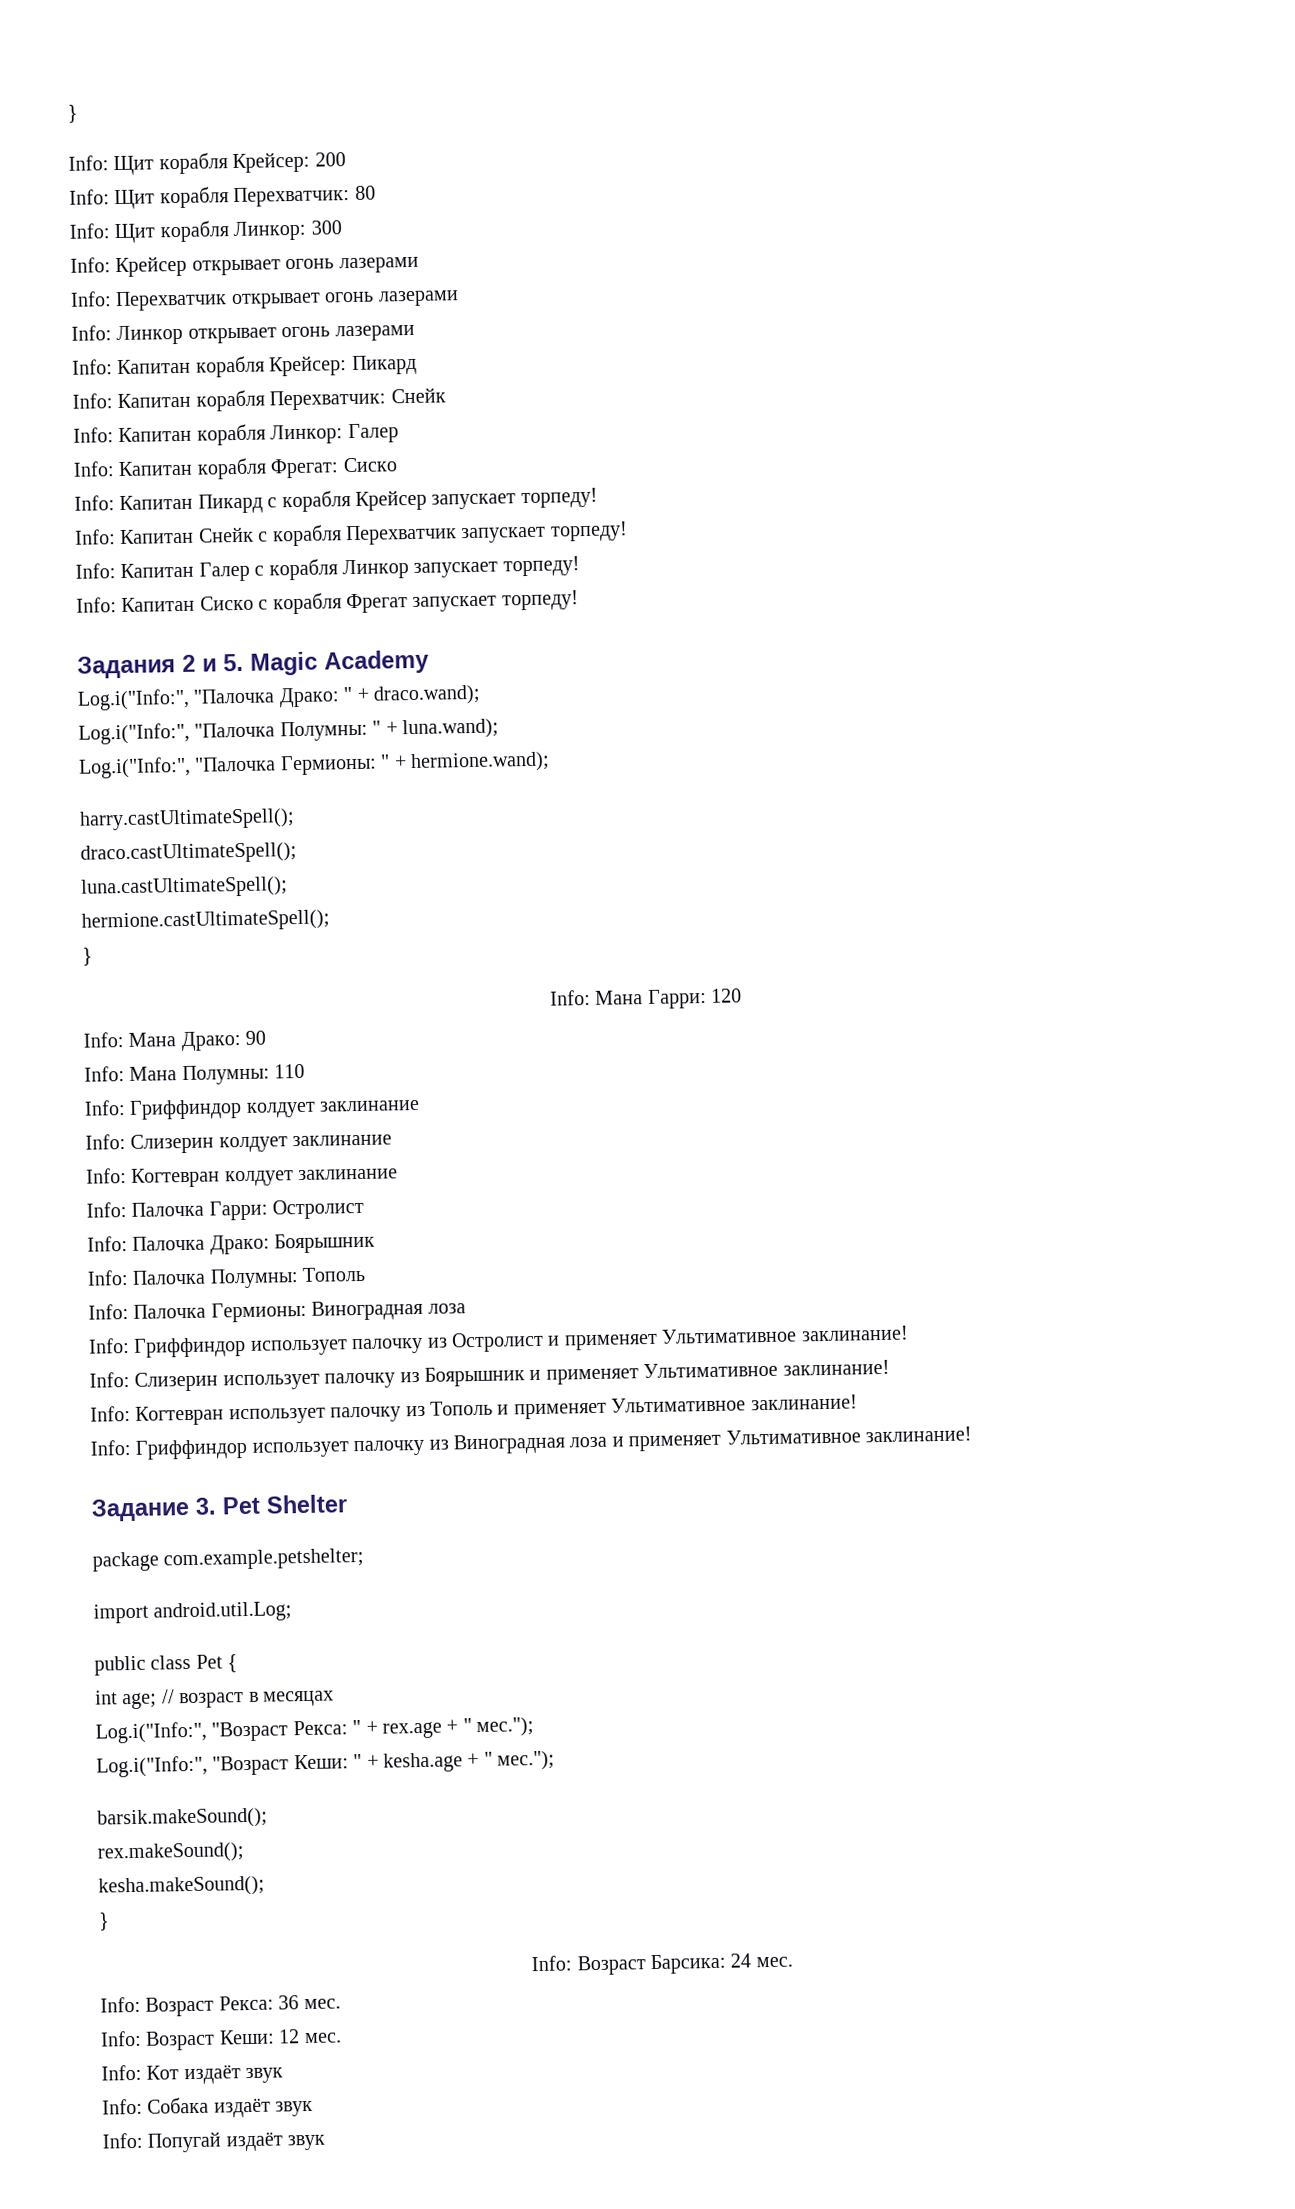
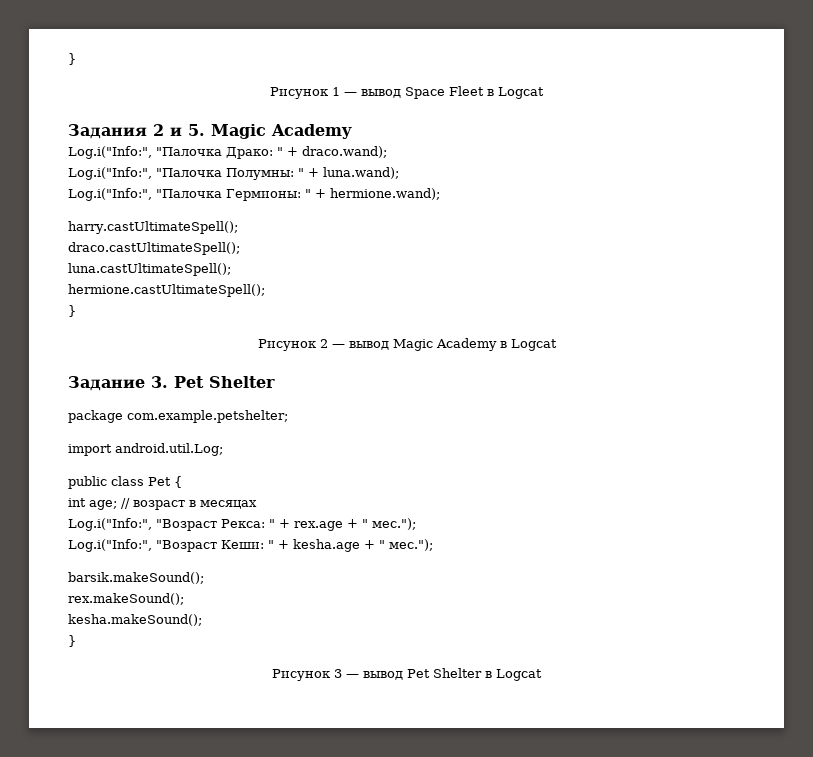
[67,104,78,123] [68,151,346,176] [69,185,376,210] [69,220,342,244] [70,255,419,278] [70,290,459,312] [71,324,415,346] [72,354,417,378] [72,387,446,412] [73,423,399,446] [73,457,398,480] [74,487,598,514] [74,521,628,547] [75,556,580,582] [76,590,579,615] } // Info: Щит корабля Крейсер: 200 // Info: Щит корабля Перехватчик: 80 // Info: Щит корабля Линкор: 300 // Info: Крейсер открывает огонь лазерами // Info: Перехватчик открывает огонь лазерами // Info: Линкор открывает огонь лазерами // Info: Капитан корабля Крейсер: Пикард // Info: Капитан корабля Перехватчик: Снейк // Info: Капитан корабля Линкор: Галер // Info: Капитан корабля Фрегат: Сиско // Info: Капитан Пикард с корабля Крейсер запускает торпеду! // Info: Капитан Снейк с корабля Перехватчик запускает торпеду! // Info: Капитан Галер с корабля Линкор запускает торпеду! // Info: Капитан Сиско с корабля Фрегат запускает торпеду! -> [68,53,76,65] [270,86,544,99] } // Рисунок 1 — вывод Space Fleet в Logcat
[549,988,743,1009] [83,1030,267,1052] [84,1063,306,1086] [84,1099,421,1120] [85,1133,393,1154] [86,1167,399,1188] [86,1198,365,1221] [87,1232,376,1255] [87,1266,367,1289] [88,1299,466,1323] [88,1325,909,1358] [89,1359,890,1392] [90,1394,858,1426] [90,1426,972,1460] Info: Мана Гарри: 120 // Info: Мана Драко: 90 // Info: Мана Полумны: 110 // Info: Гриффиндор колдует заклинание // Info: Слизерин колдует заклинание // Info: Когтевран колдует заклинание // Info: Палочка Гарри: Остролист // Info: Палочка Драко: Боярышник // Info: Палочка Полумны: Тополь // Info: Палочка Гермионы: Виноградная лоза // Info: Гриффиндор использует палочку из Остролист и применяет Ультимативное заклинание! // Info: Слизерин использует палочку из Боярышник и применяет Ультимативное заклинание! // Info: Когтевран использует палочку из Тополь и применяет Ультимативное заклинание! // Info: Гриффиндор использует палочку из Виноградная лоза и применяет Ультимативное заклинание! -> [257,338,557,351] Рисунок 2 — вывод Magic Academy в Logcat
[531,1953,793,1976] [100,1995,341,2017] [100,2029,342,2051] [101,2064,284,2085] [102,2096,314,2118] [102,2131,327,2153] Info: Возраст Барсика: 24 мес. // Info: Возраст Рекса: 36 мес. // Info: Возраст Кеши: 12 мес. // Info: Кот издаёт звук // Info: Собака издаёт звук // Info: Попугай издаёт звук -> [272,668,542,681] Рисунок 3 — вывод Pet Shelter в Logcat

